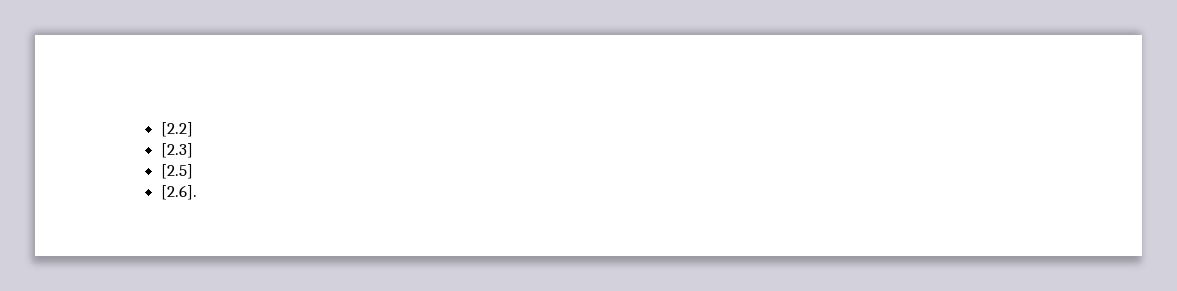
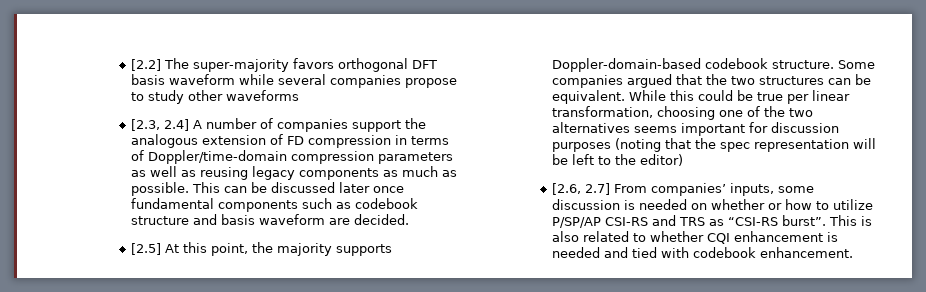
[161,143,194,158] [161,164,194,179] [161,185,198,200] // [2.3] // [2.5] // [2.6]. -> [164,58,438,72] [131,74,458,88] [131,90,300,104] [131,118,427,132] [131,134,450,148] [131,150,454,164] [131,166,458,180] [131,182,405,196] [131,198,419,212] [131,214,410,225] [131,242,393,256] [552,58,876,72] [552,74,872,88] [552,90,851,104] [552,106,814,120] [552,122,840,136] [552,138,877,152] [552,154,684,166] [552,183,815,196] [552,199,874,210] [552,215,873,228] [552,231,839,244] [552,247,854,258] The super-majority favors orthogonal DFT basis waveform while several companies propose to study other waveforms // [2.3, 2.4] A number of companies support the analogous extension of FD compression in terms of Doppler/time-domain compression parameters as well as reusing legacy components as much as possible. This can be discussed later once fundamental components such as codebook structure and basis waveform are decided. // [2.5] At this point, the majority supports Doppler-domain-based codebook structure. Some companies argued that the two structures can be equivalent. While this could be true per linear transformation, choosing one of the two alternatives seems important for discussion purposes (noting that the spec representation will be left to the editor) // [2.6, 2.7] From companies’ inputs, some discussion is needed on whether or how to utilize P/SP/AP CSI-RS and TRS as “CSI-RS burst”. This is also related to whether CQI enhancement is needed and tied with codebook enhancement.

